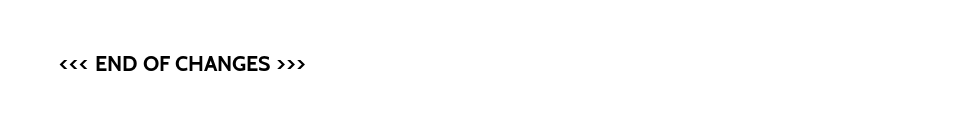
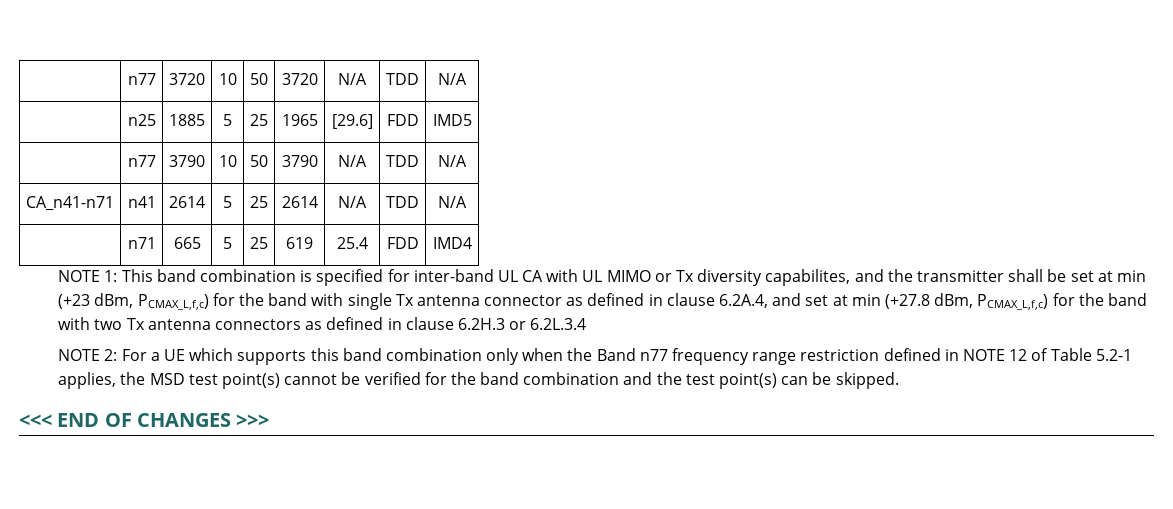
(59, 65) none -> [127,73,156,85] [169,73,205,85] [218,73,237,85] [250,73,268,85] [281,73,318,85] [338,73,367,85] [386,73,419,85] [438,73,467,85] [127,114,156,126] [169,114,205,126] [223,114,232,126] [250,114,268,126] [281,114,318,126] [331,114,373,129] [386,114,419,126] [432,114,472,126] [127,155,156,167] [169,155,205,167] [218,155,237,167] [250,155,268,167] [281,155,318,167] [338,155,367,167] [386,155,419,167] [438,155,467,167] [26,196,114,211] [127,196,156,208] [169,196,205,208] [223,196,232,208] [250,196,268,208] [281,196,318,208] [338,196,367,208] [386,196,419,208] [438,196,467,208] [127,237,156,249] [173,237,201,249] [223,237,232,249] [250,237,268,249] [286,237,313,249] [336,237,368,249] [386,237,419,249] [432,237,472,249] [58,269,1146,286] [58,293,1147,310] [58,317,587,330] [58,348,1132,365] [58,372,899,389] | n77 | 3720 | 10 | 50 | 3720 | N/A | TDD | N/A // | n25 | 1885 | 5 | 25 | 1965 | [29.6] | FDD | IMD5 // | n77 | 3790 | 10 | 50 | 3790 | N/A | TDD | N/A // CA_n41-n71 | n41 | 2614 | 5 | 25 | 2614 | N/A | TDD | N/A // | n71 | 665 | 5 | 25 | 619 | 25.4 | FDD | IMD4 // NOTE 1: This band combination is specified for inter-band UL CA with UL MIMO or Tx diversity capabilites, and the transmitter shall be set at min (+23 dBm, PCMAX_L,f,c) for the band with single Tx antenna connector as defined in clause 6.2A.4, and set at min (+27.8 dBm, PCMAX_L,f,c) for the band with two Tx antenna connectors as defined in clause 6.2H.3 or 6.2L.3.4 // NOTE 2: For a UE which supports this band combination only when the Band n77 frequency range restriction defined in NOTE 12 of Table 5.2-1 applies, the MSD test point(s) cannot be verified for the band combination and the test point(s) can be skipped. //

